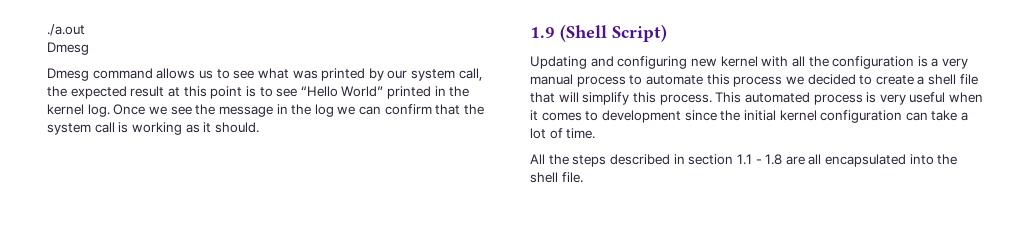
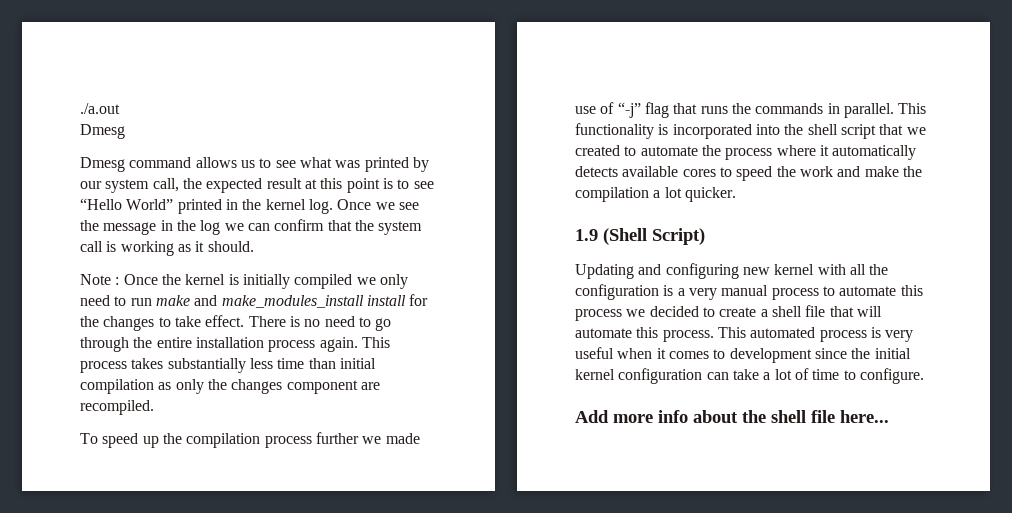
(259, 127) none -> [80,274,408,289] [80,294,429,308] [80,315,392,331] [80,337,390,352] [80,358,376,373] [80,379,380,394] [80,400,154,415] [80,432,420,448] [575,102,927,118] [575,123,926,139] [575,145,917,160] [575,166,922,181] [575,187,736,202] // Note : Once the kernel is initially compiled we only need to run make and make_modules_install install for the changes to take effect. There is no need to go through the entire installation process again. This process takes substantially less time than initial compilation as only the changes component are recompiled. // To speed up the compilation process further we made use of “-j” flag that runs the commands in parallel. This functionality is incorporated into the shell script that we created to automate the process where it automatically detects available cores to speed the work and make the compilation a lot quicker.
[582,92,630,105] simplify -> [575,328,632,338] automate
[566,128,596,139] [530,154,958,167] [530,172,583,183] time. // All the steps described in section 1.1 - 1.8 are all encapsulated into the shell file. -> [812,368,924,384] [575,410,889,423] time to configure. // Add more info about the shell file here...

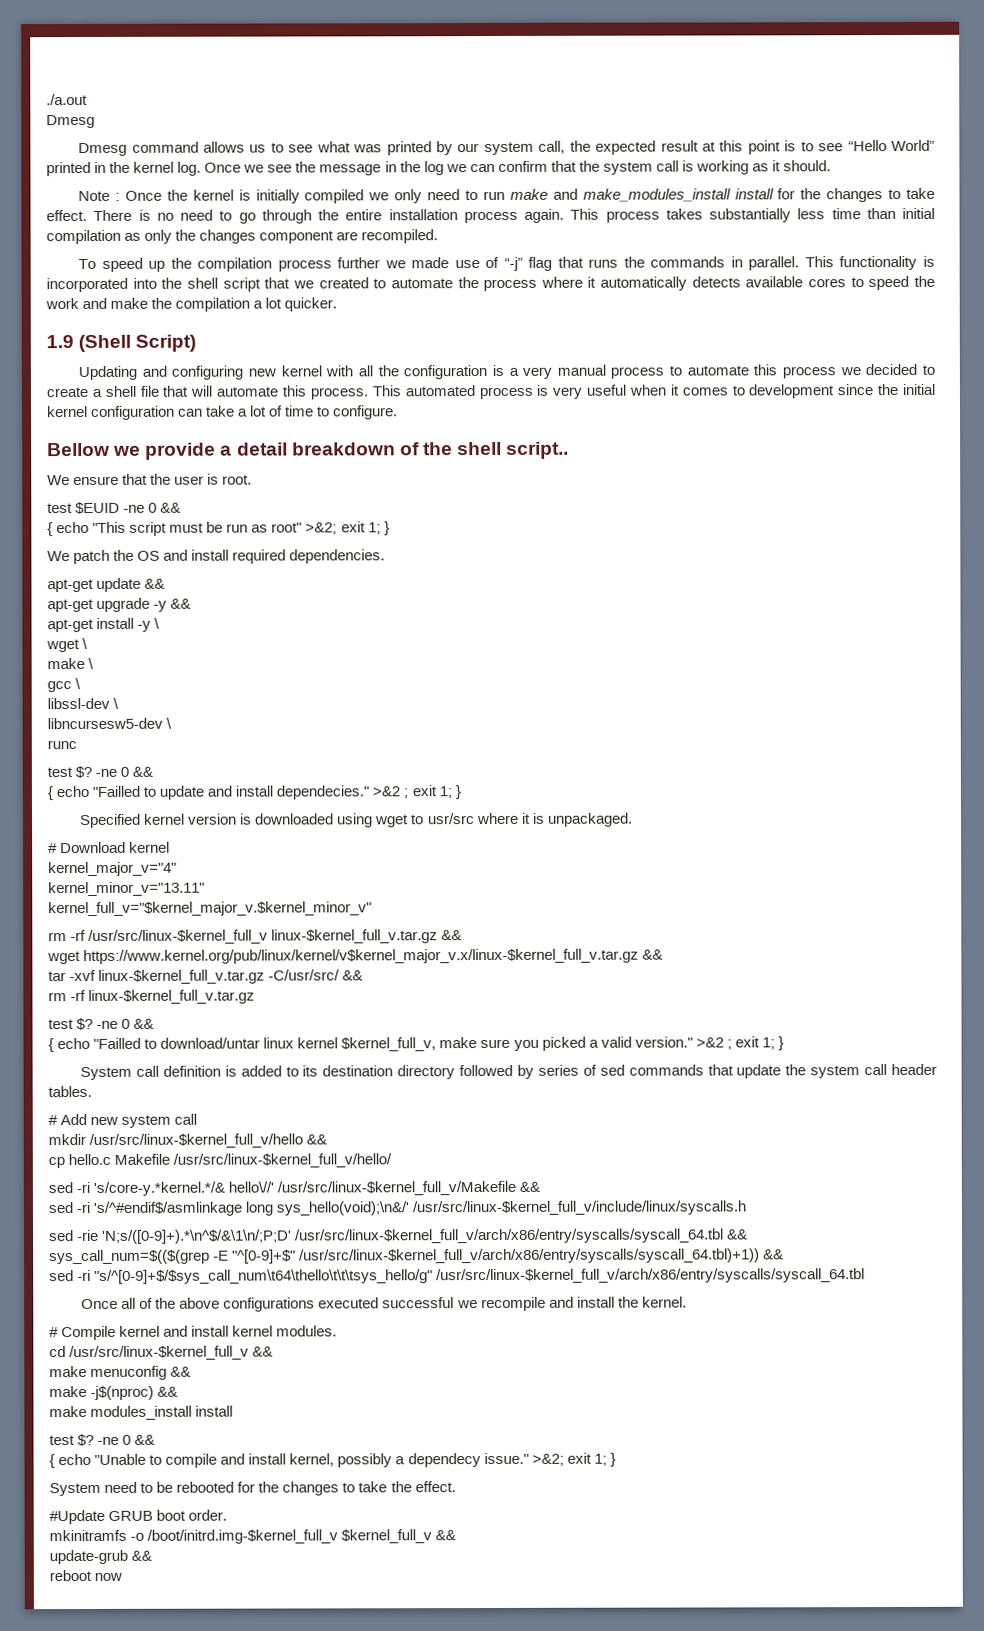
[575,410,889,423] Add more info about the shell file here... -> [47,441,570,460] [47,473,253,486] [47,501,182,515] [47,521,390,537] [47,549,386,565] [47,577,166,593] [47,597,192,613] [47,617,161,633] [46,637,89,653] [47,657,95,670] [47,678,82,693] [47,697,120,710] [47,717,173,730] [47,740,77,750] [47,765,154,779] [47,785,461,801] [79,812,633,829] [48,841,171,854] [48,861,177,877] [48,881,205,897] [48,901,372,917] [48,929,463,944] [47,948,664,965] [48,969,364,984] [48,989,256,1004] [48,1017,155,1031] [48,1036,784,1053] [80,1063,937,1081] [48,1085,92,1098] [48,1113,198,1128] [48,1133,328,1148] [48,1153,393,1169] [48,1180,541,1196] [48,1200,747,1216] [49,1228,749,1244] [49,1248,785,1265] [49,1268,866,1284] [81,1296,687,1312] [49,1325,338,1341] [49,1345,274,1361] [49,1365,192,1380] [49,1385,179,1400] [49,1405,234,1420] [49,1433,156,1447] [49,1452,616,1469] [49,1481,456,1497] [49,1509,228,1525] [49,1529,457,1544] [49,1549,153,1565] [49,1569,123,1582] Bellow we provide a detail breakdown of the shell script.. // We ensure that the user is root. // test $EUID -ne 0 && // { echo "This script must be run as root" >&2; exit 1; } // We patch the OS and install required dependencies. // apt-get update && // apt-get upgrade -y && // apt-get install -y \ // wget \ // make \ // gcc \ // libssl-dev \ // libncursesw5-dev \ // runc // test $? -ne 0 && // { echo "Failled to update and install dependecies." >&2 ; exit 1; } // Specified kernel version is downloaded using wget to usr/src where it is unpackaged. // # Download kernel // kernel_major_v="4" // kernel_minor_v="13.11" // kernel_full_v="$kernel_major_v.$kernel_minor_v" // rm -rf /usr/src/linux-$kernel_full_v linux-$kernel_full_v.tar.gz && // wget https://www.kernel.org/pub/linux/kernel/v$kernel_major_v.x/linux-$kernel_full_v.tar.gz && // tar -xvf linux-$kernel_full_v.tar.gz -C/usr/src/ && // rm -rf linux-$kernel_full_v.tar.gz // test $? -ne 0 && // { echo "Failled to download/untar linux kernel $kernel_full_v, make sure you picked a valid version." >&2 ; exit 1; } // System call definition is added to its destination directory followed by series of sed commands that update the system call header tables. // # Add new system call // mkdir /usr/src/linux-$kernel_full_v/hello && // cp hello.c Makefile /usr/src/linux-$kernel_full_v/hello/ // sed -ri 's/core-y.*kernel.*/& hello\//' /usr/src/linux-$kernel_full_v/Makefile && // sed -ri 's/^#endif$/asmlinkage long sys_hello(void);\n&/' /usr/src/linux-$kernel_full_v/include/linux/syscalls.h // sed -rie 'N;s/([0-9]+).*\n^$/&\1\n/;P;D' /usr/src/linux-$kernel_full_v/arch/x86/entry/syscalls/syscall_64.tbl && // sys_call_num=$(($(grep -E "^[0-9]+$" /usr/src/linux-$kernel_full_v/arch/x86/entry/syscalls/syscall_64.tbl)+1)) && // sed -ri "s/^[0-9]+$/$sys_call_num\t64\thello\t\t\tsys_hello/g" /usr/src/linux-$kernel_full_v/arch/x86/entry/syscalls/syscall_64.tbl // Once all of the above configurations executed successful we recompile and install the kernel. // # Compile kernel and install kernel modules. // cd /usr/src/linux-$kernel_full_v && // make menuconfig && // make -j$(nproc) && // make modules_install install // test $? -ne 0 && // { echo "Unable to compile and install kernel, possibly a dependecy issue." >&2; exit 1; } // System need to be rebooted for the changes to take the effect. // #Update GRUB boot order. // mkinitramfs -o /boot/initrd.img-$kernel_full_v $kernel_full_v && // update-grub && // reboot now

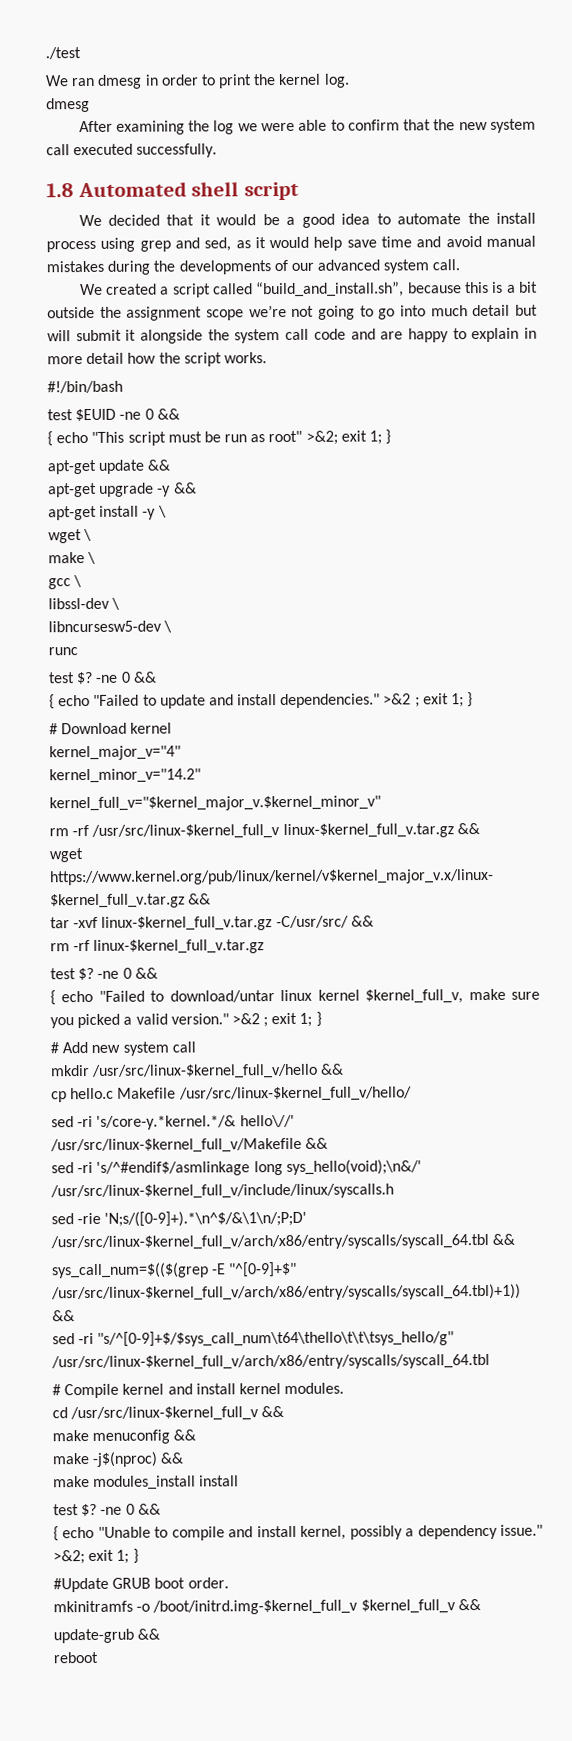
[46,93,88,106] [46,114,95,129] [78,139,935,157] [46,161,495,177] ./a.out // Dmesg // Dmesg command allows us to see what was printed by our system call, the expected result at this point is to see “Hello World” printed in the kernel log. Once we see the message in the log we can -> [45,47,81,60] [45,73,350,89] [46,97,90,113] [78,119,345,135] ./test // We ran dmesg in order to print the kernel log. // dmesg // After examining the log we were able to
[602,160,832,175] [78,187,935,204] [46,207,935,224] [46,229,439,245] [78,255,936,272] [46,275,935,293] [45,297,338,312] [46,334,197,353] [78,363,935,381] [46,383,936,400] [46,405,399,420] [47,441,570,460] [47,473,253,486] system call is working as it should. // Note : Once the kernel is initially compiled we only need to run make and make_modules_install install for the changes to take effect. There is no need to go through the entire installation process again. This process takes substantially less time than initial compilation as only the changes component are recompiled. // To speed up the compilation process further we made use of “-j” flag that runs the commands in parallel. This functionality is incorporated into the shell script that we created to automate the process where it automatically detects available cores to speed the work and make the compilation a lot quicker. // 1.9 (Shell Script) // Updating and configuring new kernel with all the configuration is a very manual process to automate this process we decided to create a shell file that will automate this process. This automated process is very useful when it comes to development since the initial kernel configuration can take a lot of time to configure. // Bellow we provide a detail breakdown of the shell script.. // We ensure that the user is root. -> [458,118,536,133] [46,143,218,158] [46,181,300,201] [78,212,536,228] [46,235,536,253] [46,259,461,275] [79,281,538,298] [47,304,538,321] [47,327,537,344] [47,352,267,367] [47,380,123,394] new system call executed successfully. // 1.8 Automated shell script // We decided that it would be a good idea to automate the install process using grep and sed, as it would help save time and avoid manual mistakes during the developments of our advanced system call. // We created a script called “build_and_install.sh”, because this is a bit outside the assignment scope we’re not going to go into much detail but will submit it alongside the system call code and are happy to explain in more detail how the script works. // #!/bin/bash
[47,549,386,565] // We patch the OS and install required dependencies. -> (392, 437) none
[92,785,141,797] "Failled -> [93,694,140,706] "Failed
[276,785,461,800] [79,812,633,829] dependecies." >&2 ; exit 1; } // Specified kernel version is downloaded using wget to usr/src where it is unpackaged. -> [280,692,474,709] dependencies." >&2 ; exit 1; }
[48,881,205,897] kernel_minor_v="13.11" -> [49,768,201,784] kernel_minor_v="14.2"
[93,1037,142,1049] "Failled -> [98,990,145,1002] "Failed
[80,1063,937,1081] [48,1085,92,1098] // System call definition is added to its destination directory followed by series of sed commands that update the system call header tables. -> (322, 1019) none
[81,1296,687,1312] // Once all of the above configurations executed successful we recompile and install the kernel. -> (490, 1362) none
[407,1453,481,1468] dependecy -> [417,1524,498,1540] dependency
[49,1481,456,1497] // System need to be rebooted for the changes to take the effect. -> (139, 1556) none
[94,1572,123,1581] now -> (99, 1657) none

